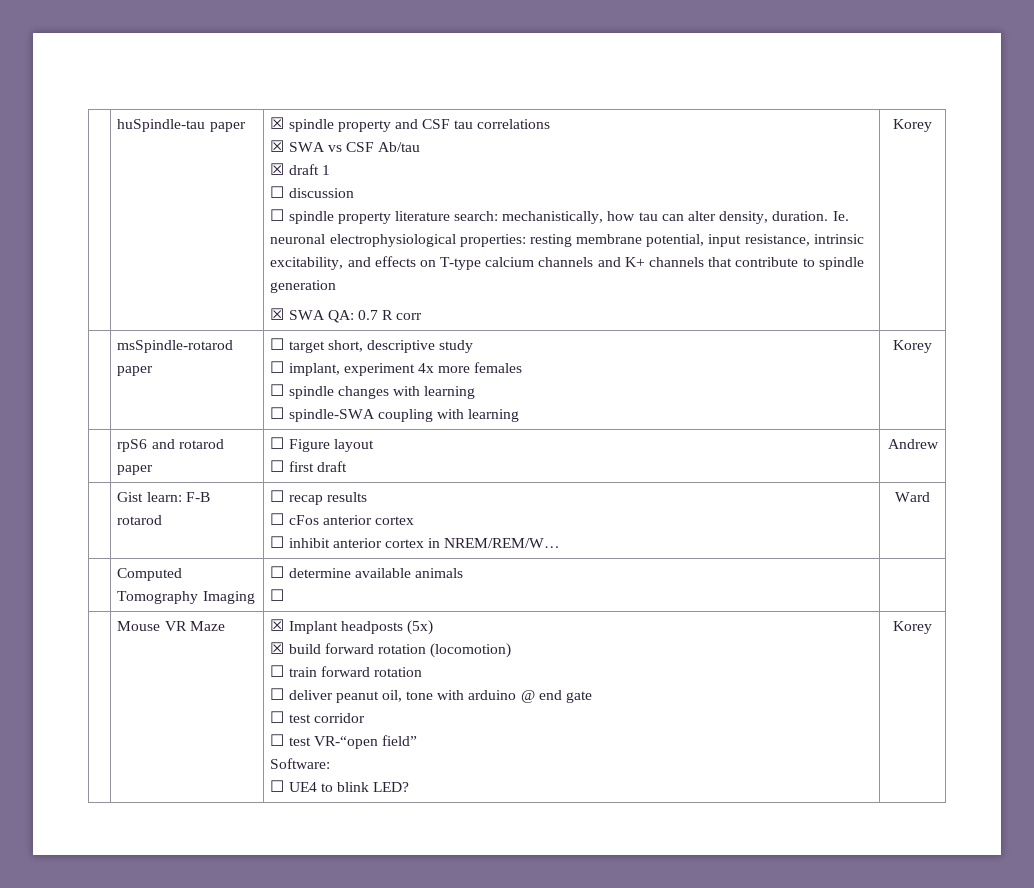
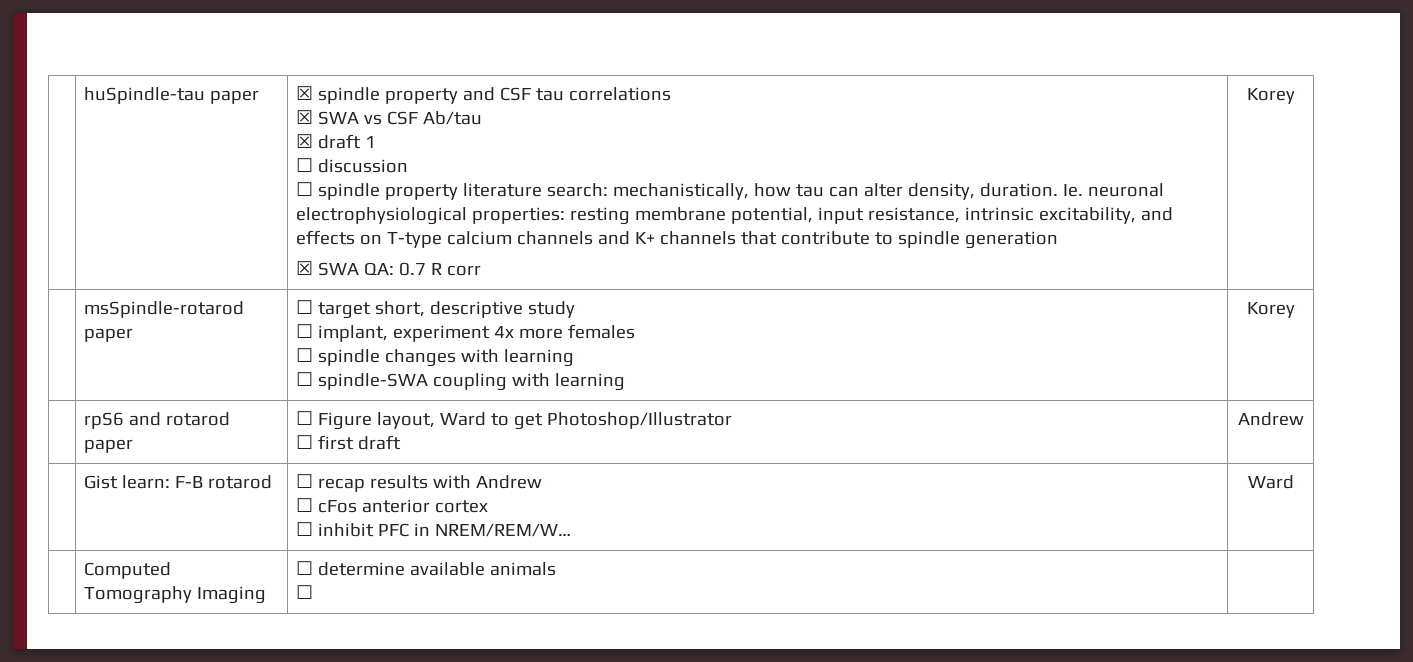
[333,439,374,452] layout -> [377,412,733,430] layout, Ward to get Photoshop/Illustrator
(367, 497) none -> [433,475,543,489] with Andrew
[332,538,424,548] anterior cortex -> [378,523,410,537] PFC
[117,621,225,631] [270,619,433,635] [270,642,512,658] [270,665,422,677] [270,688,592,703] [270,711,365,723] [270,734,417,749] [270,758,331,769] [270,780,410,792] [892,621,932,634] // | Mouse VR Maze | ☒ Implant headposts (5x) // ☒ build forward rotation (locomotion) // ☐ train forward rotation // ☐ deliver peanut oil, tone with arduino @ end gate // ☐ test corridor // ☐ test VR-“open field” // Software: // ☐ UE4 to blink LED? | Korey -> (314, 592) none

